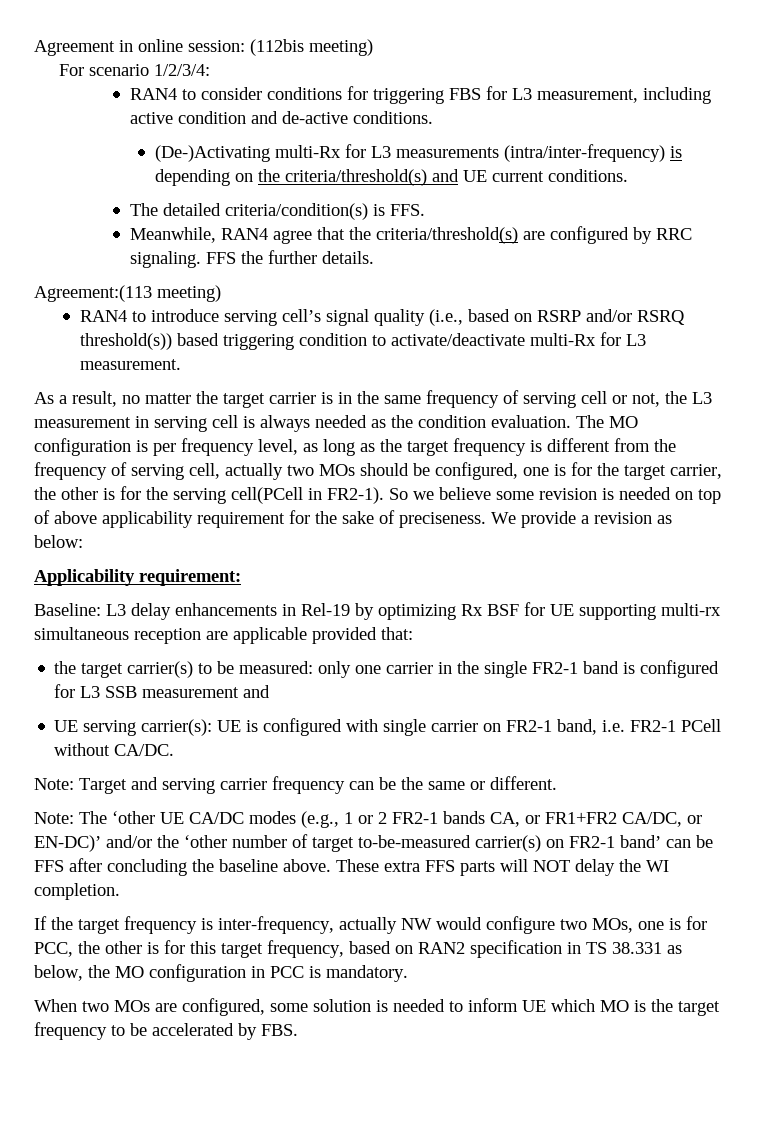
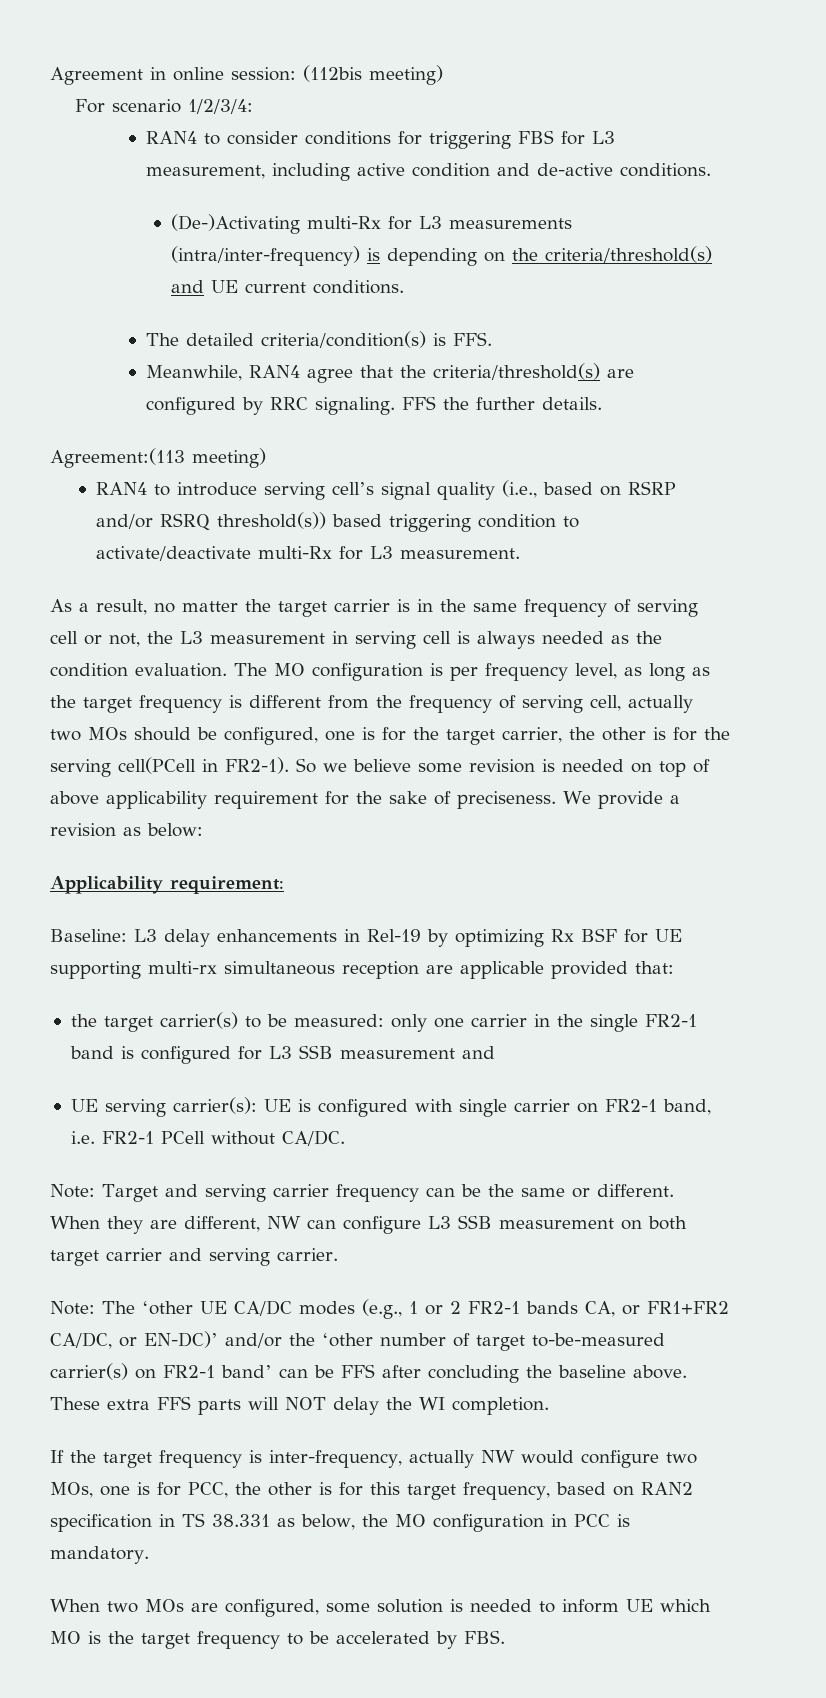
(557, 783) none -> [50,1215,687,1234] [50,1248,338,1266] When they are different, NW can configure L3 SSB measurement on both target carrier and serving carrier.

